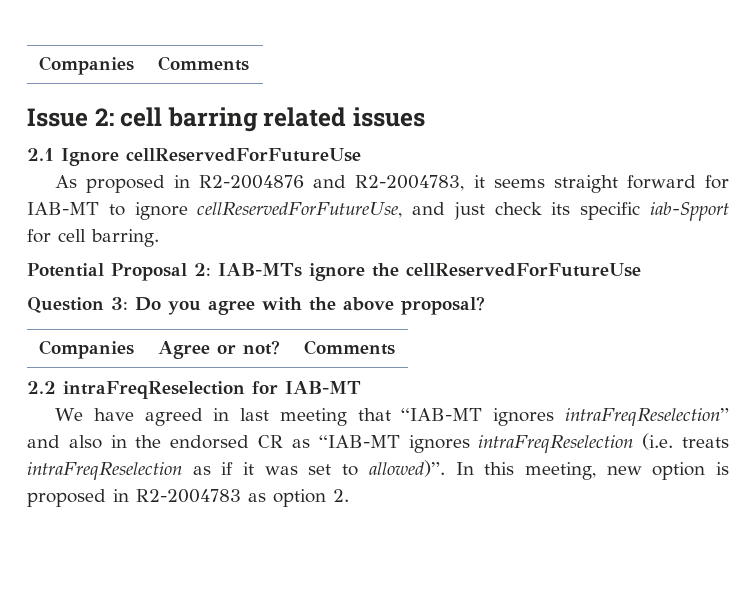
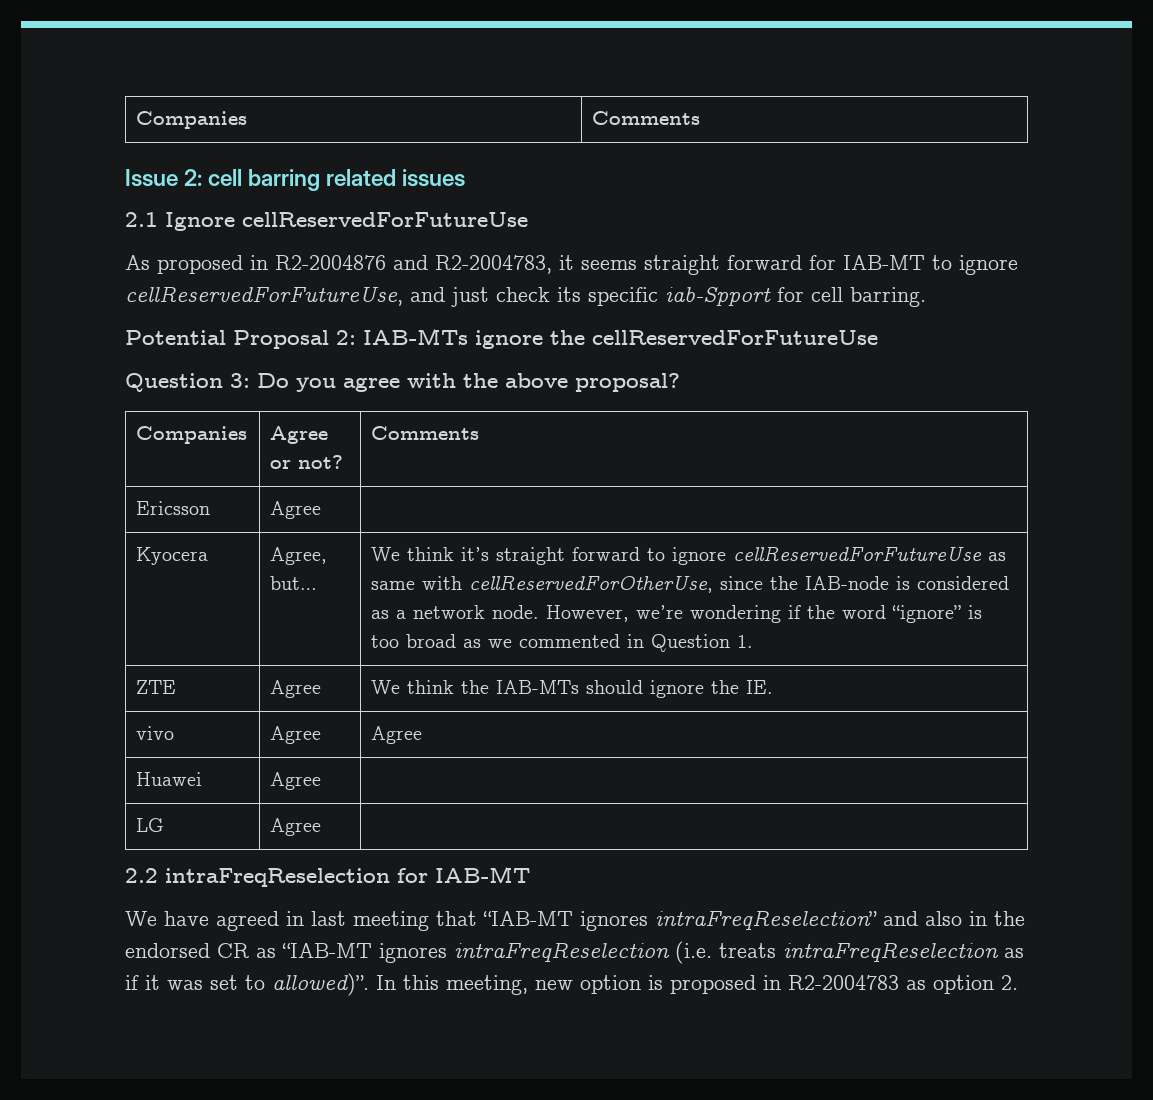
(395, 347) none -> [136,501,211,515] [270,501,322,519] [136,547,209,565] [270,547,328,565] [270,576,318,590] [371,546,1007,565] [371,575,1010,593] [371,605,983,623] [371,634,754,652] [136,680,177,694] [270,680,322,698] [371,680,774,698] [136,726,175,740] [270,726,322,744] [371,726,423,744] [136,772,203,786] [270,772,322,790] [136,818,165,832] [270,818,322,836] // Ericsson | Agree | // Kyocera | Agree, but… | We think it’s straight forward to ignore cellReservedForFutureUse as same with cellReservedForOtherUse, since the IAB-node is considered as a network node. However, we’re wondering if the word “ignore” is too broad as we commented in Question 1. // ZTE | Agree | We think the IAB-MTs should ignore the IE. // vivo | Agree | Agree // Huawei | Agree | // LG | Agree |

